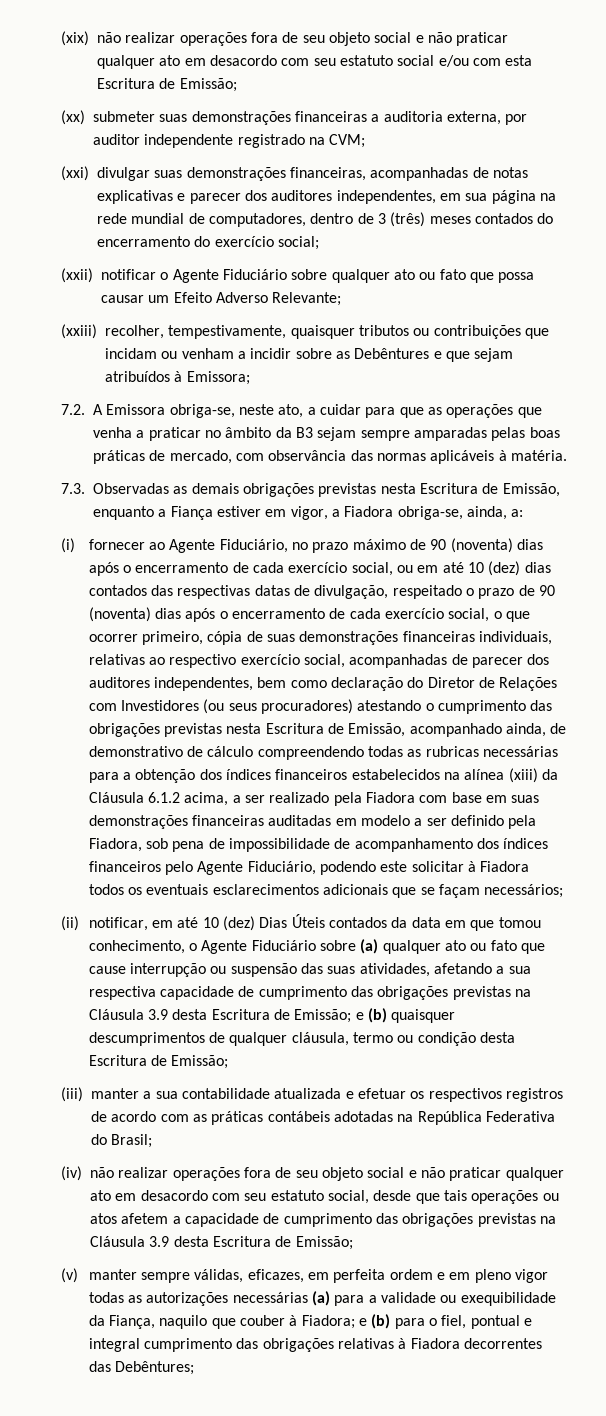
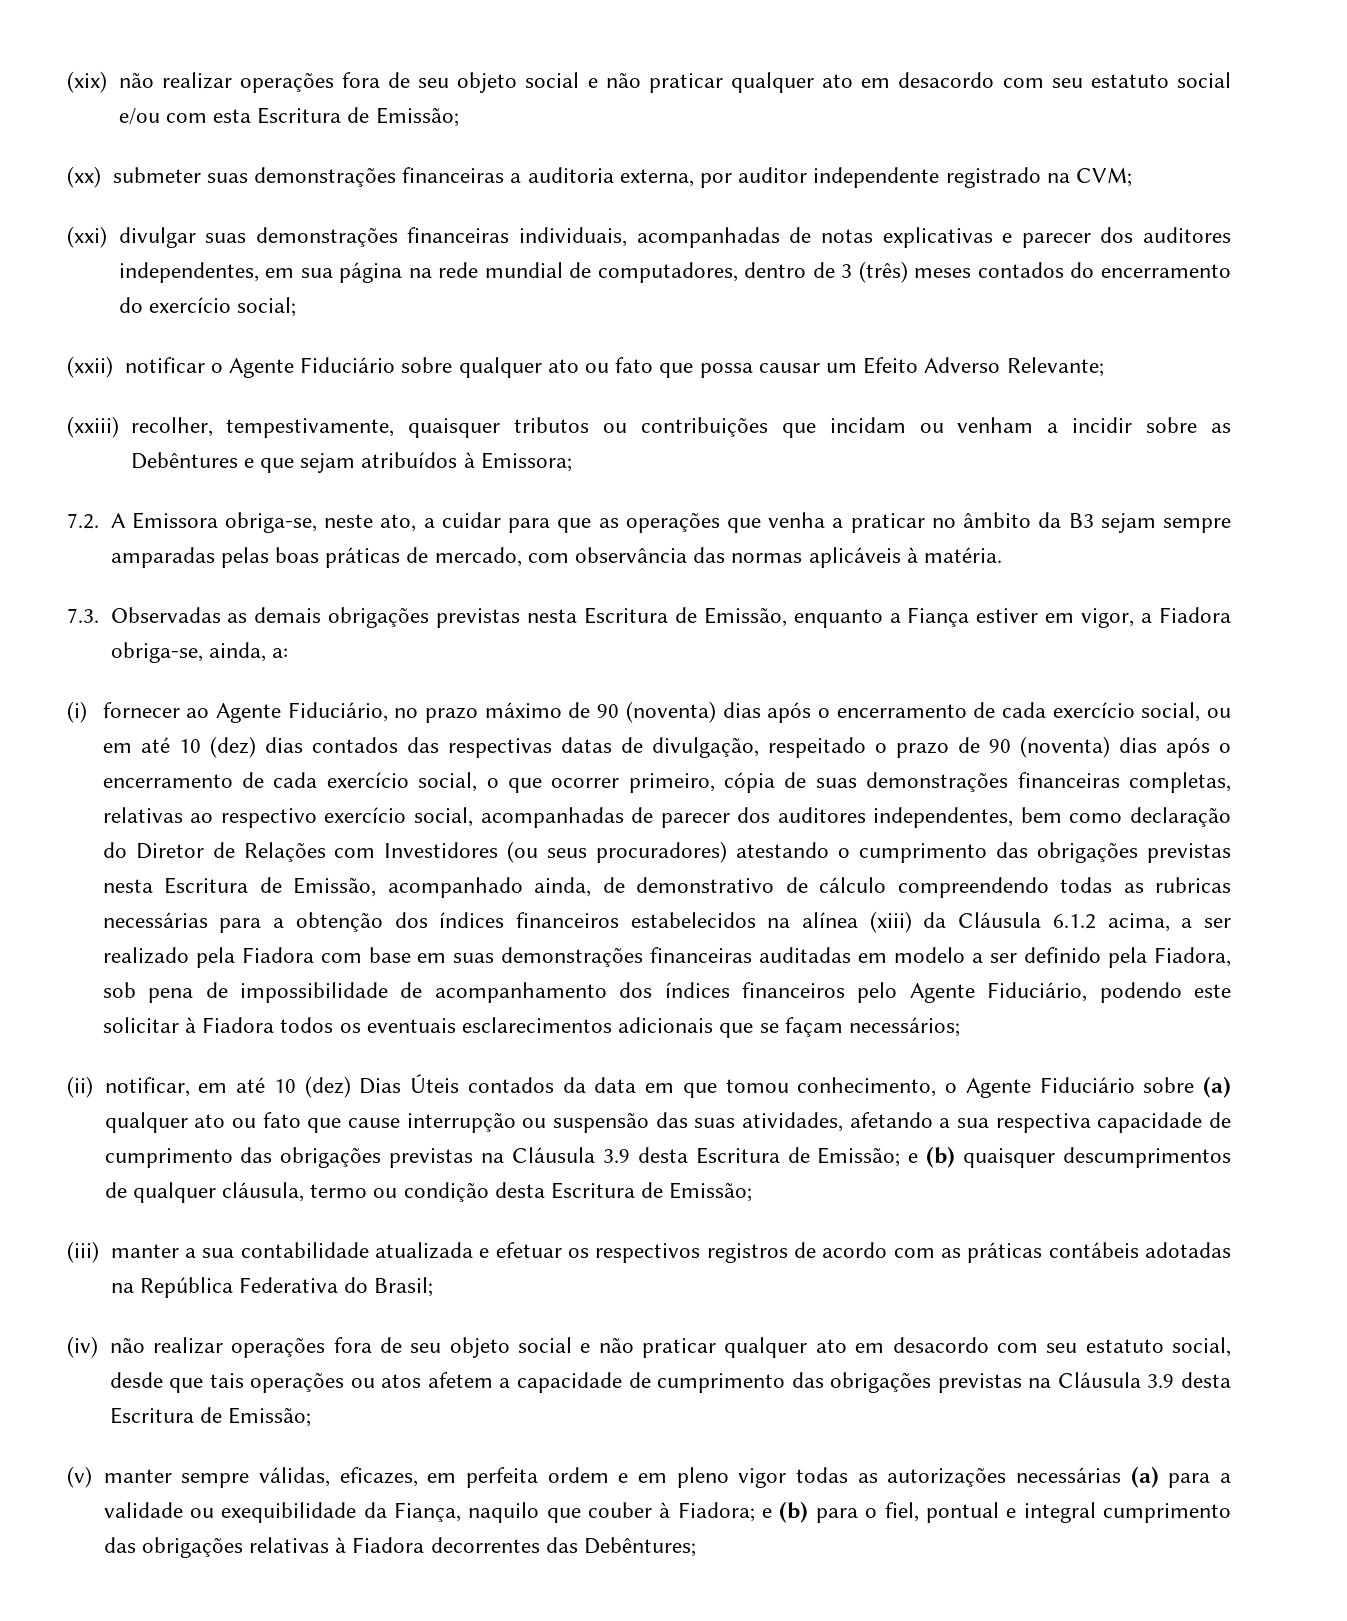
[289,167,366,181] financeiras, -> [407,227,627,247] financeiras individuais,
[479,631,553,645] individuais, -> [1129,772,1232,793] completas,

